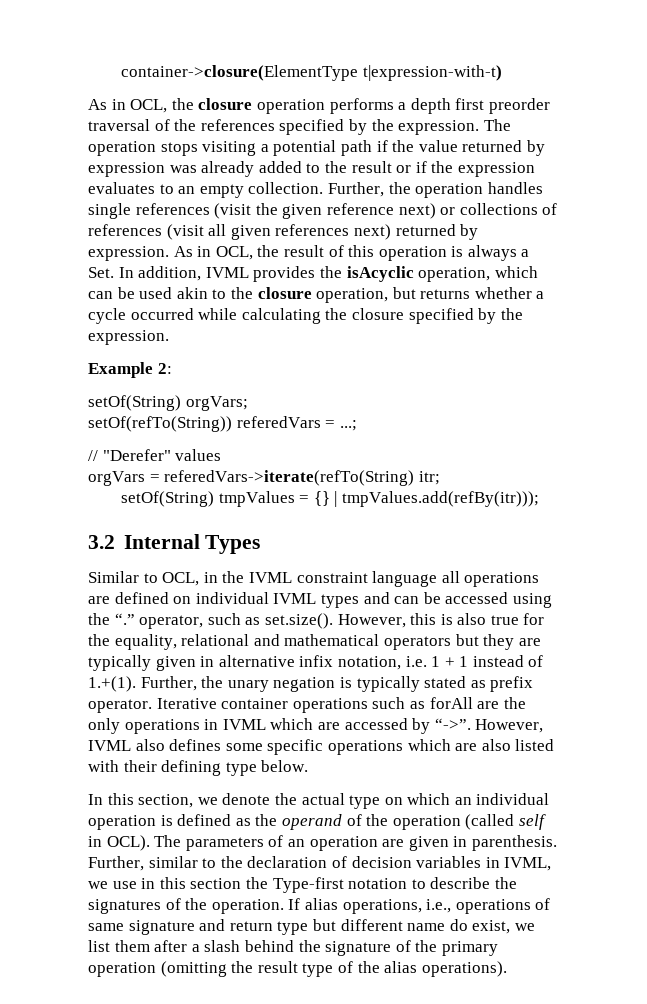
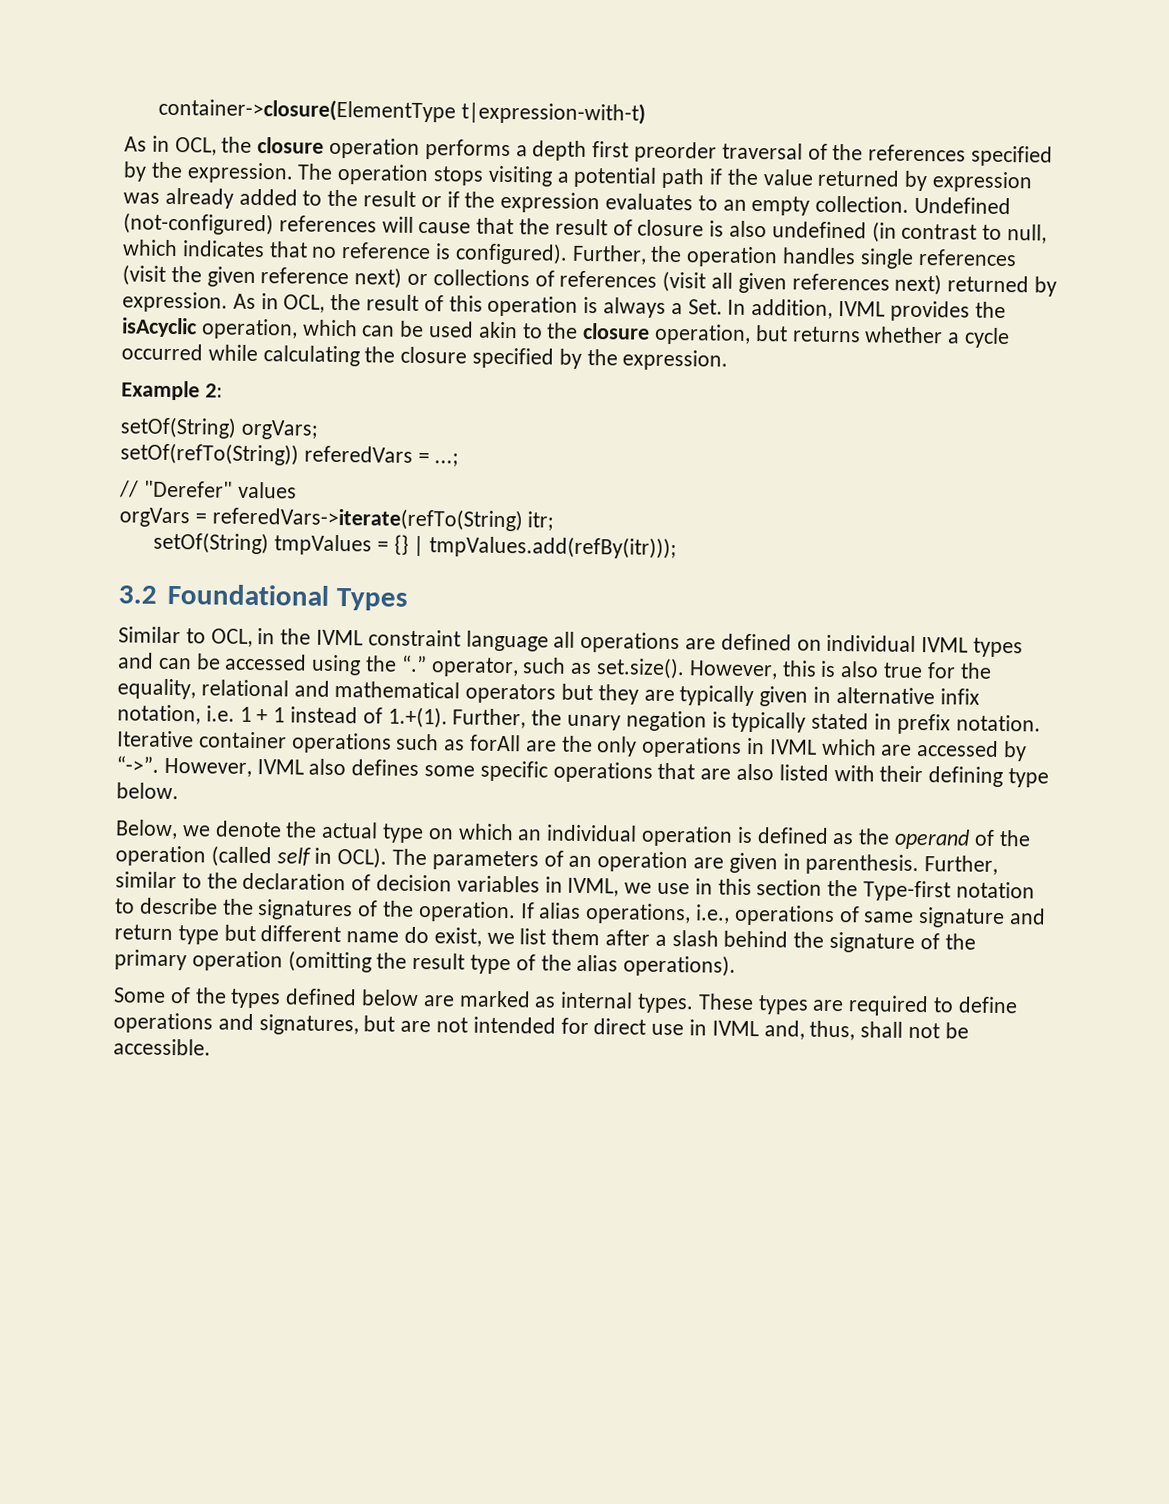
(324, 188) none -> [914,196,1012,215] [123,212,1048,244] [122,239,568,265] Undefined (not-configured) references will cause that the result of closure is also undefined (in contrast to null, which indicates that no reference is configured).
[123,534,200,549] Internal -> [166,583,329,606] Foundational
[470,676,534,692] [88,699,152,713] as prefix operator. -> [874,713,1041,735] in prefix notation.
[407,739,451,751] which -> [657,762,696,780] that
[88,793,194,808] In this section, -> [115,819,178,840] Below,
(507, 969) none -> [113,987,1018,1017] [113,1012,969,1041] [113,1038,211,1056] // Some of the types defined below are marked as internal types. These types are required to define operations and signatures, but are not intended for direct use in IVML and, thus, shall not be accessible.

